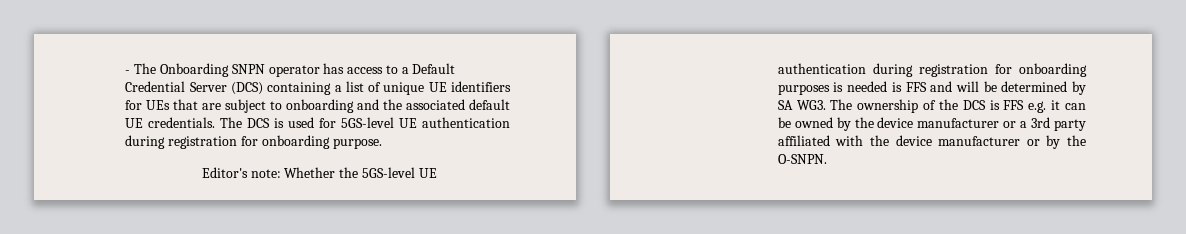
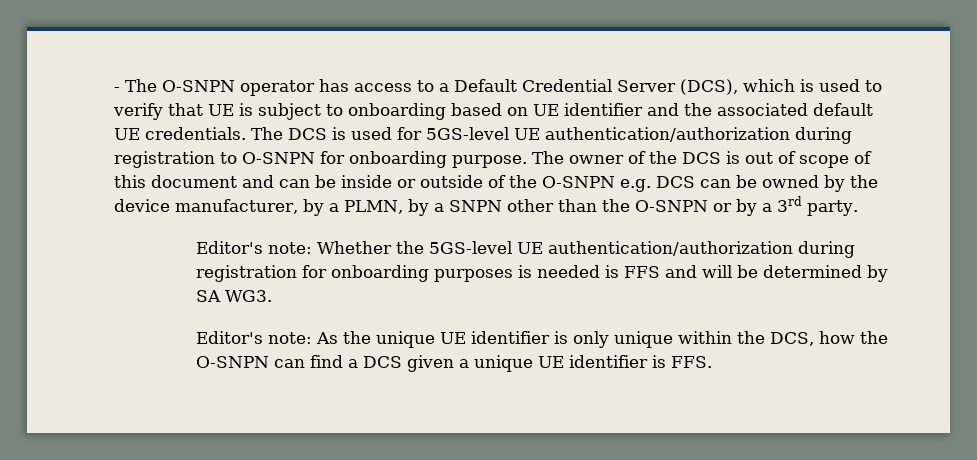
[160,63,265,77] Onboarding SNPN -> [162,80,236,92] O-SNPN
[231,81,512,95] [125,99,355,113] (DCS) containing a list of unique UE identifiers for UEs that are subject to onboarding -> [680,79,883,95] [113,103,644,120] (DCS), which is used to verify that UE is subject to onboarding based on UE identifier
[422,117,511,128] [125,135,238,149] authentication during registration -> [545,127,853,144] [114,151,316,168] authentication/authorization during registration to O-SNPN
(382, 143) none -> [532,151,873,168] [114,175,879,192] [114,196,859,216] The owner of the DCS is out of scope of this document and can be inside or outside of the O-SNPN e.g. DCS can be owned by the device manufacturer, by a PLMN, by a SNPN other than the O-SNPN or by a 3rd party.
[777,63,866,74] authentication -> [548,241,794,256] authentication/authorization
[830,99,1086,113] [777,117,1086,131] [777,135,1086,149] [777,154,827,164] The ownership of the DCS is FFS e.g. it can be owned by the device manufacturer or a 3rd party affiliated with the device manufacturer or by the O-SNPN. -> [196,331,889,348] [196,355,713,372] // Editor's note: As the unique UE identifier is only unique within the DCS, how the O-SNPN can find a DCS given a unique UE identifier is FFS.

